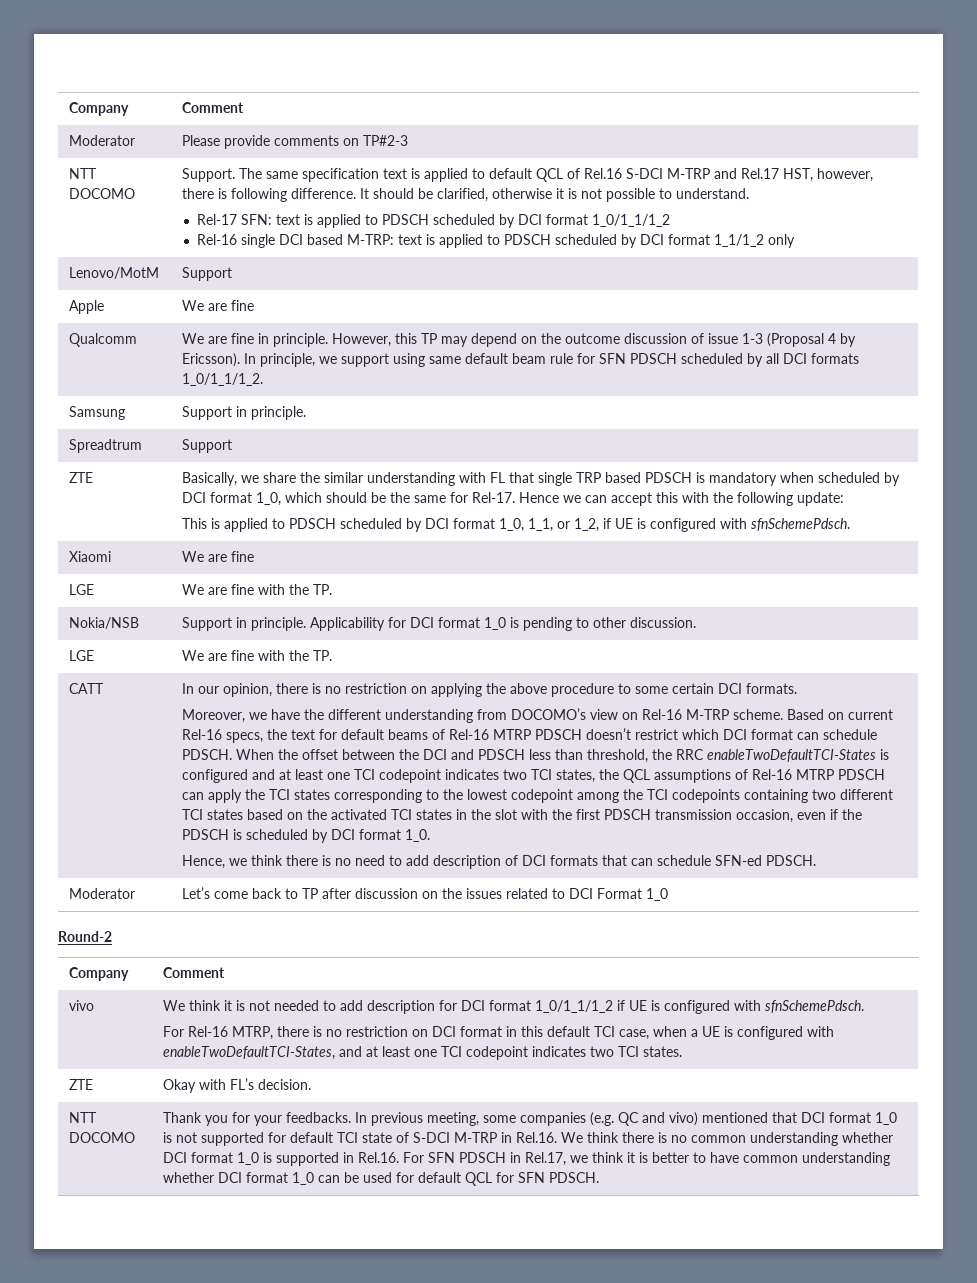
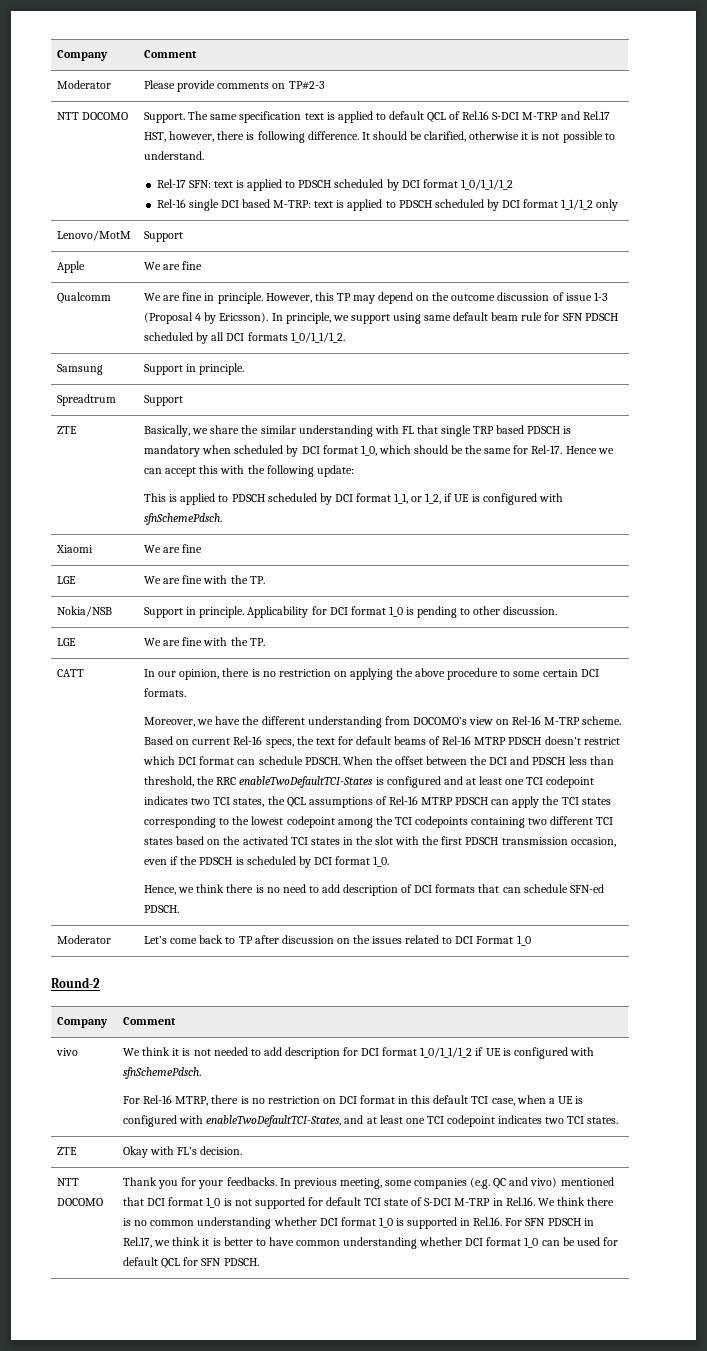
[498,518,524,532] 1_0, -> (391, 497) none

